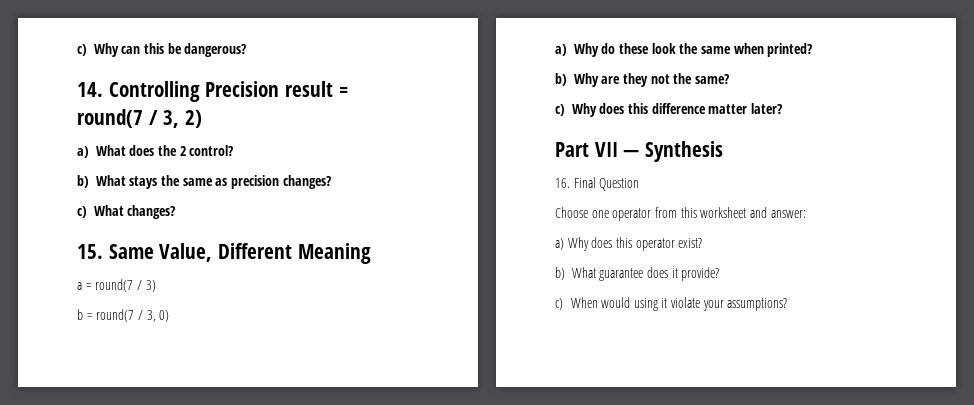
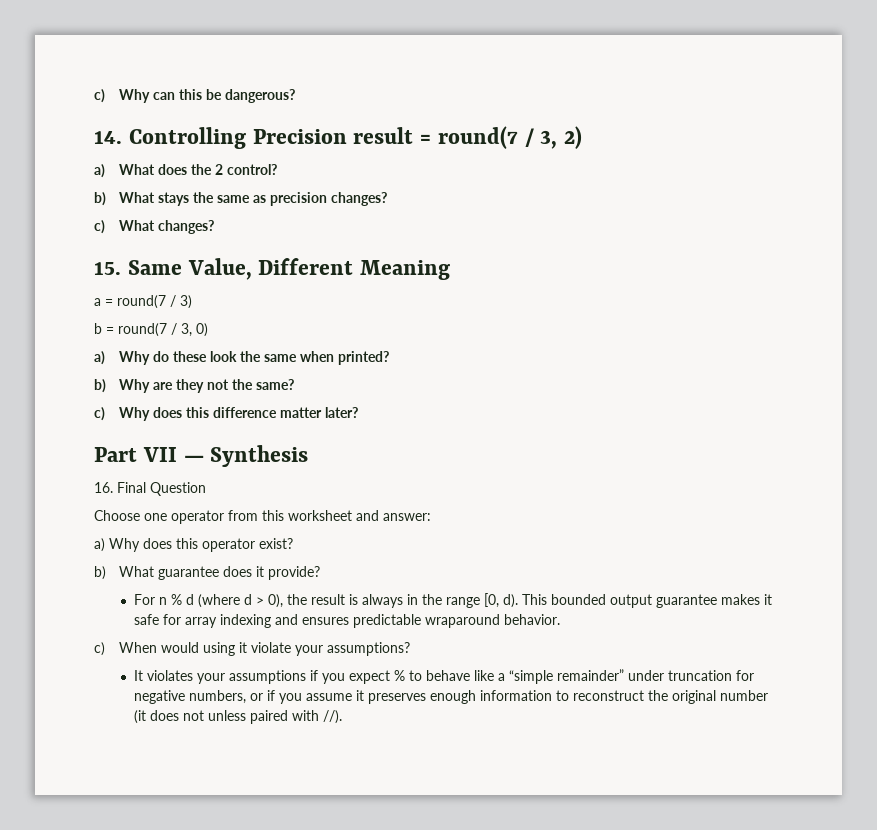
(720, 274) none -> [134,593,773,608] [134,614,561,628] // For n % d (where d > 0), the result is always in the range [0, d). This bounded output guarantee makes it safe for array indexing and ensures predictable wraparound behavior.
(788, 304) none -> [134,669,755,684] [134,690,769,704] [134,710,343,724] // It violates your assumptions if you expect % to behave like a “simple remainder” under truncation for negative numbers, or if you assume it preserves enough information to reconstruct the original number (it does not unless paired with //).

